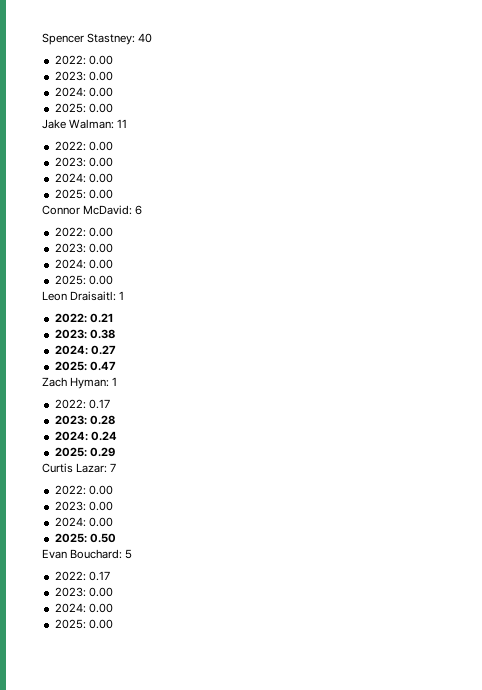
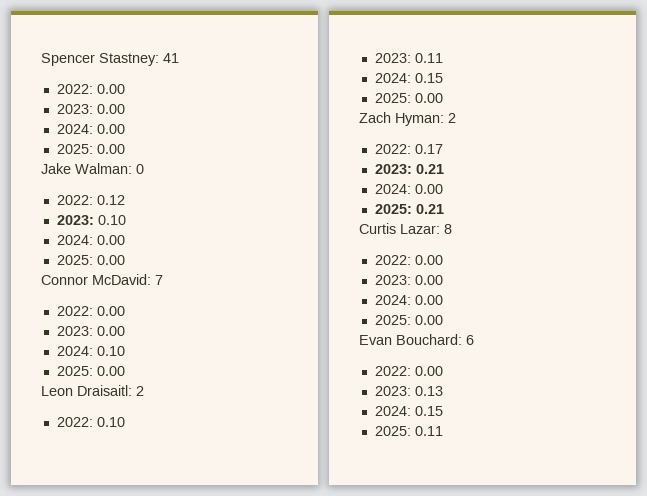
[138,33,153,43] 40 -> [163,53,179,63] 41
[117,119,128,128] [54,141,113,151] [54,157,113,167] [54,173,113,183] [54,189,113,199] [42,205,133,215] 11 // 2022: 0.00 // 2023: 0.00 // 2024: 0.00 // 2025: 0.00 // Connor McDavid: -> [136,164,144,174] [56,195,125,205] [56,215,126,225] [56,235,125,245] [56,255,125,265] [41,274,163,285] [56,306,125,316] [56,326,125,336] [56,346,125,356] [56,366,125,376] [41,385,144,396] [56,417,125,427] [374,53,443,63] [374,73,443,83] [374,93,443,103] [359,112,456,126] [374,144,443,154] [374,164,444,174] [374,184,443,194] [374,204,444,214] [359,223,452,234] [374,255,443,265] [374,275,443,285] [374,295,443,305] [374,315,443,325] [359,334,462,345] 0 // 2022: 0.12 // 2023: 0.10 // 2024: 0.00 // 2025: 0.00 // Connor McDavid: 7 // 2022: 0.00 // 2023: 0.00 // 2024: 0.10 // 2025: 0.00 // Leon Draisaitl: 2 // 2022: 0.10 // 2023: 0.11 // 2024: 0.15 // 2025: 0.00 // Zach Hyman: 2 // 2022: 0.17 // 2023: 0.21 // 2024: 0.00 // 2025: 0.21 // Curtis Lazar: 8 // 2022: 0.00 // 2023: 0.00 // 2024: 0.00 // 2025: 0.00 // Evan Bouchard:
[88,243,113,253] [54,259,113,269] [54,275,113,285] [42,291,125,301] [54,313,113,323] [54,329,115,339] [54,345,116,355] [54,361,116,371] [42,377,118,389] [54,399,110,409] [54,415,115,425] [54,431,117,441] [54,447,115,457] [42,463,117,473] [54,485,113,495] [54,501,113,511] [54,517,113,527] [54,533,116,543] [42,549,133,559] [54,571,110,581] [54,587,113,597] [54,603,113,613] [54,619,113,629] 0.00 // 2024: 0.00 // 2025: 0.00 // Leon Draisaitl: 1 // 2022: 0.21 // 2023: 0.38 // 2024: 0.27 // 2025: 0.47 // Zach Hyman: 1 // 2022: 0.17 // 2023: 0.28 // 2024: 0.24 // 2025: 0.29 // Curtis Lazar: 7 // 2022: 0.00 // 2023: 0.00 // 2024: 0.00 // 2025: 0.50 // Evan Bouchard: 5 // 2022: 0.17 // 2023: 0.00 // 2024: 0.00 // 2025: 0.00 -> [414,386,443,396] [374,406,443,416] [374,426,443,436] 0.13 // 2024: 0.15 // 2025: 0.11

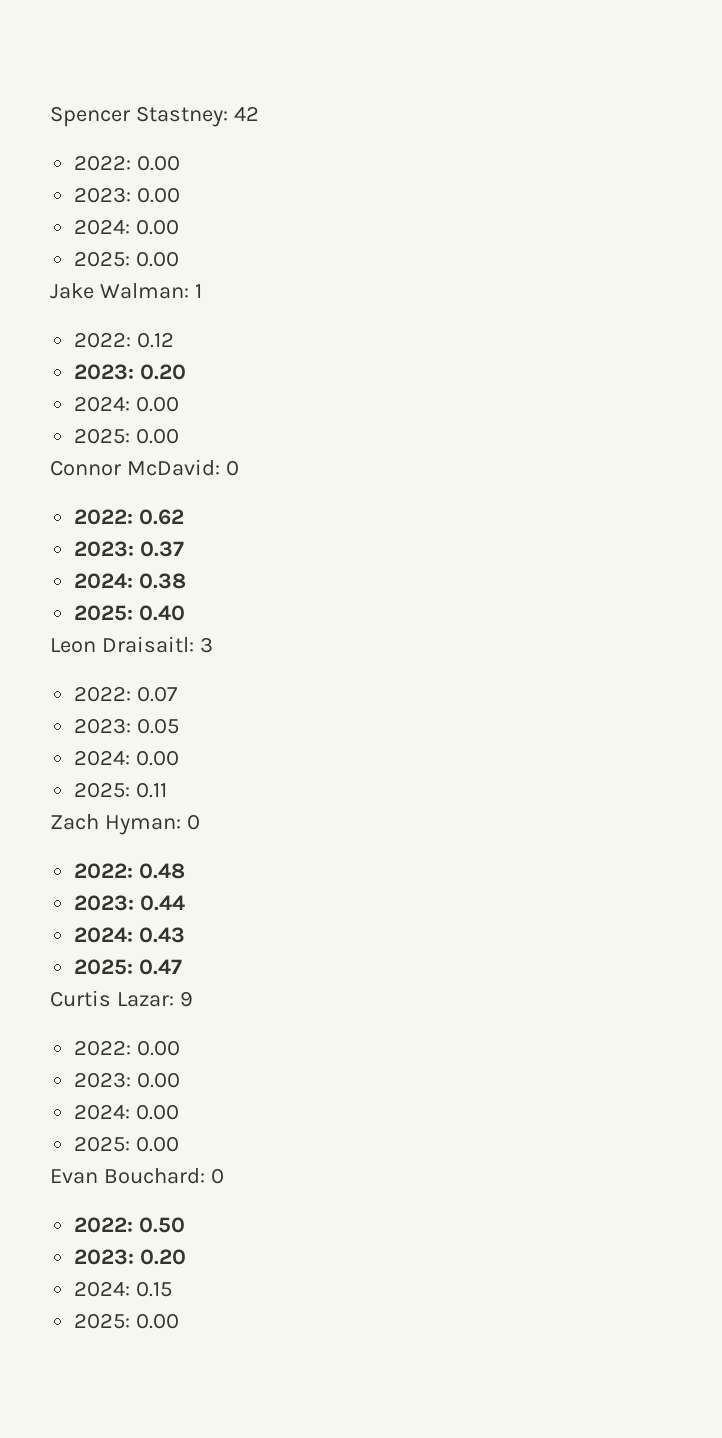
[163,53,179,63] 41 -> [233,106,259,121] 42
[136,164,144,174] 0 -> [194,284,202,298] 1
[97,215,126,225] 0.10 -> [140,364,187,380] 0.20
[155,275,163,285] [56,306,125,316] [56,326,125,336] [56,346,125,356] [56,366,125,376] 7 // 2022: 0.00 // 2023: 0.00 // 2024: 0.10 // 2025: 0.00 -> [225,460,239,476] [74,509,185,525] [74,541,185,557] [74,573,187,589] [74,605,186,621] 0 // 2022: 0.62 // 2023: 0.37 // 2024: 0.38 // 2025: 0.40
[136,386,144,396] [56,417,125,427] [374,53,443,63] [374,73,443,83] [374,93,443,103] [359,112,456,126] [374,144,443,154] [374,164,444,174] [374,184,443,194] [374,204,444,214] 2 // 2022: 0.10 // 2023: 0.11 // 2024: 0.15 // 2025: 0.00 // Zach Hyman: 2 // 2022: 0.17 // 2023: 0.21 // 2024: 0.00 // 2025: 0.21 -> [199,637,213,653] [74,686,178,702] [74,718,180,734] [74,750,180,766] [74,782,168,798] [50,814,200,835] [74,863,186,879] [74,895,186,911] [74,927,186,943] [74,959,183,975] 3 // 2022: 0.07 // 2023: 0.05 // 2024: 0.00 // 2025: 0.11 // Zach Hyman: 0 // 2022: 0.48 // 2023: 0.44 // 2024: 0.43 // 2025: 0.47
[444,224,452,234] 8 -> [179,991,193,1007] 9
[466,335,474,345] [374,366,443,376] [374,386,443,396] [374,406,443,416] [374,426,443,436] 6 // 2022: 0.00 // 2023: 0.13 // 2024: 0.15 // 2025: 0.11 -> [210,1168,224,1184] [74,1217,186,1233] [74,1249,187,1265] [74,1281,173,1297] [74,1313,180,1329] 0 // 2022: 0.50 // 2023: 0.20 // 2024: 0.15 // 2025: 0.00

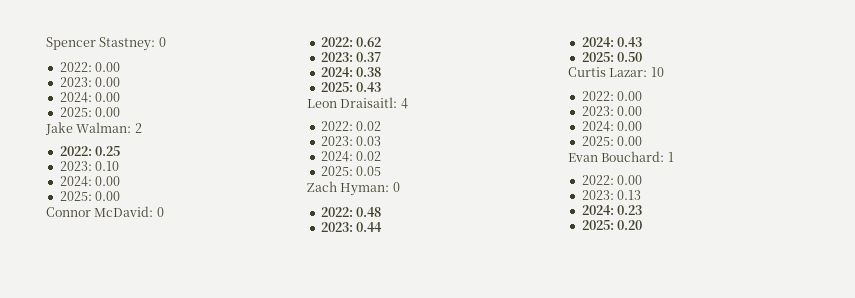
[233,106,259,121] 42 -> [158,37,166,47] 0
[194,284,202,298] [74,332,175,348] [74,364,187,380] 1 // 2022: 0.12 // 2023: 0.20 -> [134,123,142,133] [59,146,121,156] [59,161,120,171] 2 // 2022: 0.25 // 2023: 0.10
[139,605,186,621] 0.40 -> [356,82,382,92] 0.43
[199,637,213,653] [74,686,178,702] [74,718,180,734] [74,750,180,766] [74,782,168,798] 3 // 2022: 0.07 // 2023: 0.05 // 2024: 0.00 // 2025: 0.11 -> [400,98,408,109] [320,121,382,131] [320,136,382,146] [320,151,382,162] [320,166,382,176] 4 // 2022: 0.02 // 2023: 0.03 // 2024: 0.02 // 2025: 0.05
[139,959,183,975] 0.47 -> [617,52,643,62] 0.50
[179,991,193,1007] 9 -> [650,67,664,77] 10
[210,1168,224,1184] [74,1217,186,1233] [74,1249,187,1265] [74,1281,173,1297] [74,1313,180,1329] 0 // 2022: 0.50 // 2023: 0.20 // 2024: 0.15 // 2025: 0.00 -> [667,152,674,162] [581,175,643,185] [581,190,642,200] [581,205,643,215] [581,220,643,230] 1 // 2022: 0.00 // 2023: 0.13 // 2024: 0.23 // 2025: 0.20

